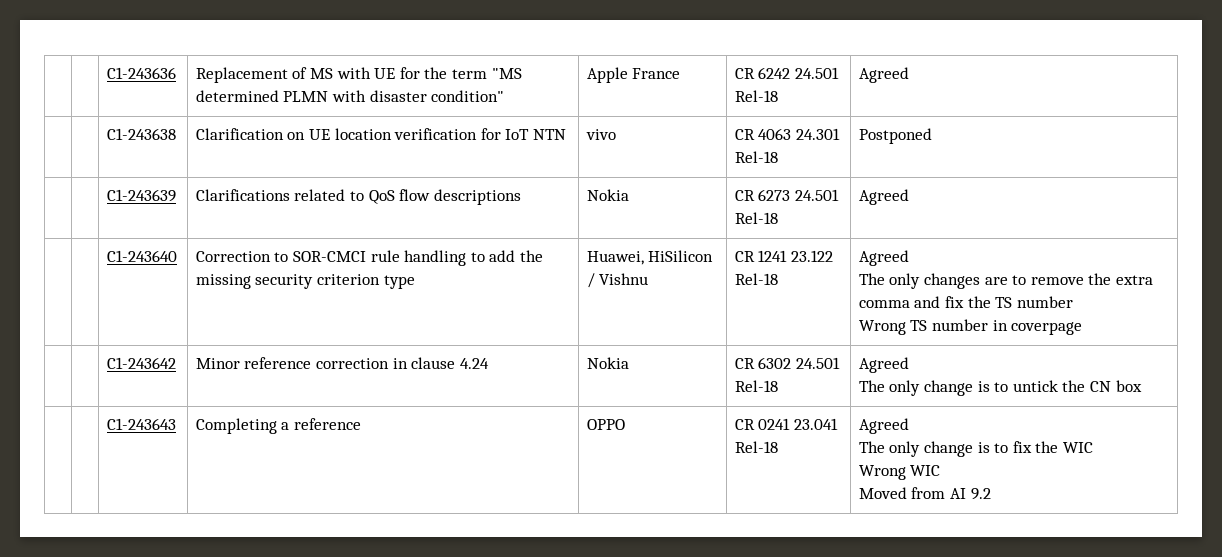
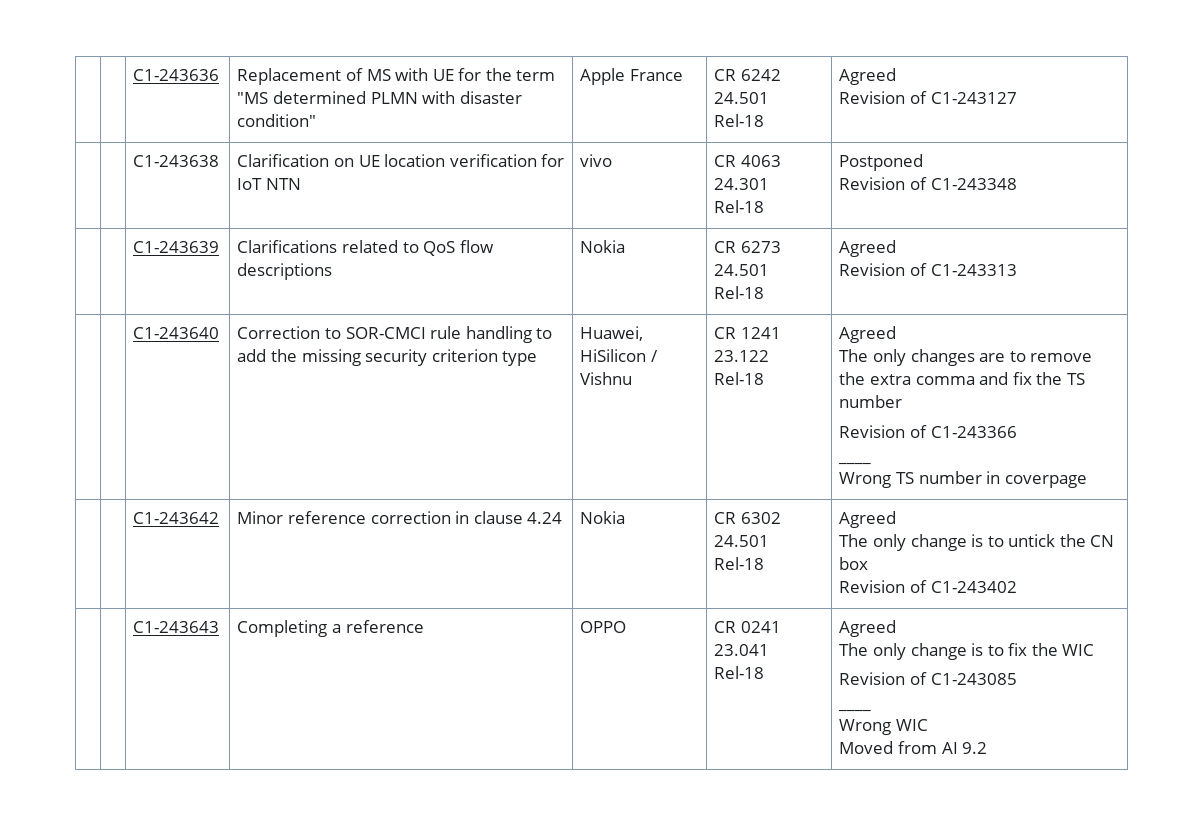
(909, 75) none -> [839,91,1017,104] // Revision of C1-243127
(932, 136) none -> [839,177,1017,190] // Revision of C1-243348
(909, 197) none -> [839,263,1017,276] // Revision of C1-243313
(1073, 302) none -> [839,425,1017,438] [838,461,872,465] // Revision of C1-243366 // ____
(1142, 386) none -> [839,580,1017,593] // Revision of C1-243402
(1094, 447) none -> [839,672,1017,685] [838,708,872,712] // Revision of C1-243085 // ____

